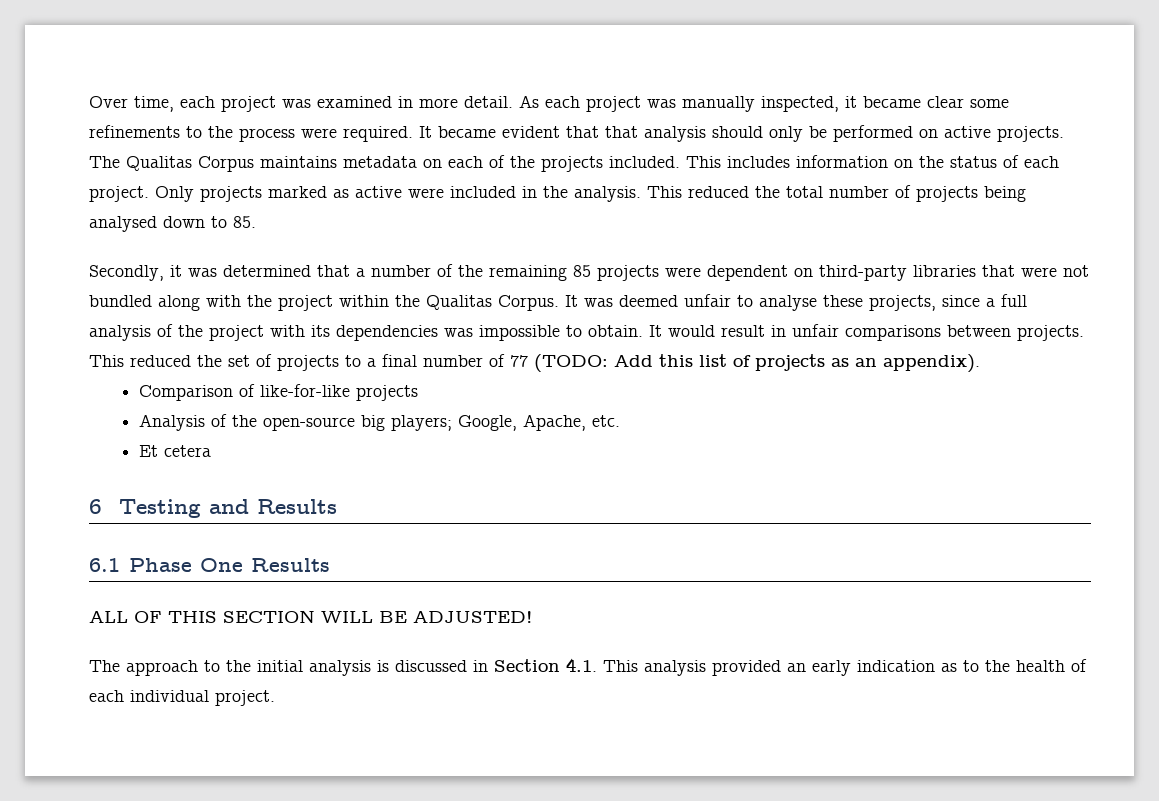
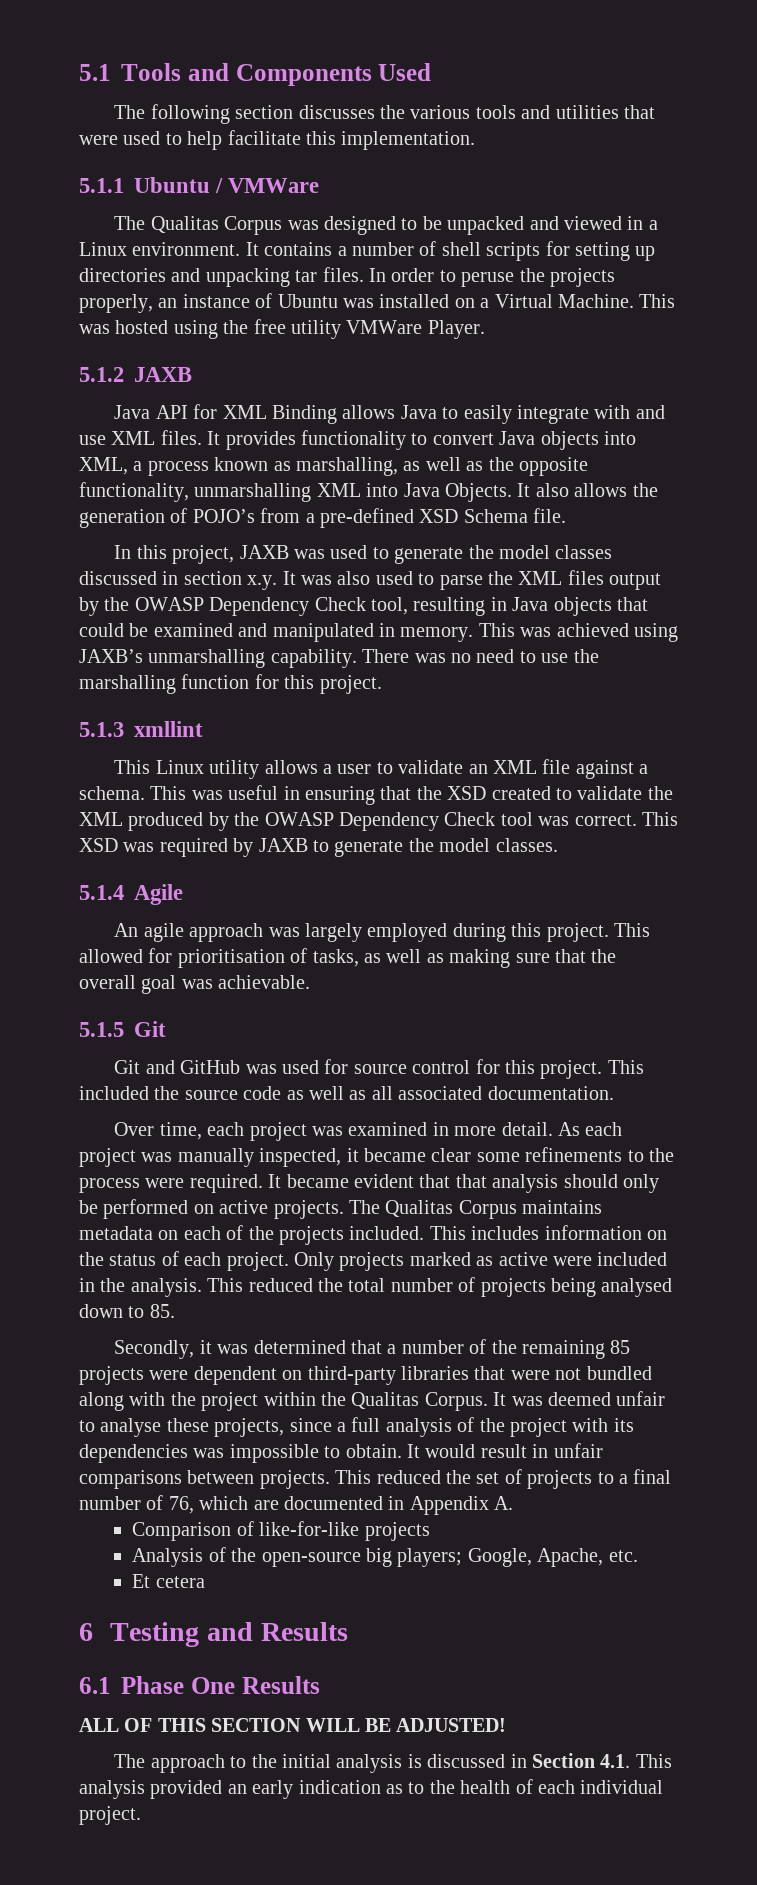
(89, 102) none -> [79,63,432,86] [114,104,655,124] [79,130,476,150] [79,177,320,193] [114,216,658,235] [79,241,656,261] [79,267,615,287] [79,293,676,313] [79,319,485,339] [79,367,192,382] [114,404,665,424] [79,430,636,450] [79,457,588,476] [79,482,658,502] [79,508,567,528] [114,545,613,564] [79,570,662,590] [79,597,648,616] [79,623,678,642] [79,649,599,668] [79,674,382,694] [79,721,203,737] [114,759,649,779] [79,785,673,805] [79,812,678,831] [79,838,558,857] [79,884,183,905] [114,923,650,942] [79,948,617,968] [79,975,311,994] [79,1021,166,1037] [114,1059,644,1079] [79,1086,614,1100] 5.1 Tools and Components Used // The following section discusses the various tools and utilities that were used to help facilitate this implementation. // 5.1.1 Ubuntu / VMWare // The Qualitas Corpus was designed to be unpacked and viewed in a Linux environment. It contains a number of shell scripts for setting up directories and unpacking tar files. In order to peruse the projects properly, an instance of Ubuntu was installed on a Virtual Machine. This was hosted using the free utility VMWare Player. // 5.1.2 JAXB // Java API for XML Binding allows Java to easily integrate with and use XML files. It provides functionality to convert Java objects into XML, a process known as marshalling, as well as the opposite functionality, unmarshalling XML into Java Objects. It also allows the generation of POJO’s from a pre-defined XSD Schema file. // In this project, JAXB was used to generate the model classes discussed in section x.y. It was also used to parse the XML files output by the OWASP Dependency Check tool, resulting in Java objects that could be examined and manipulated in memory. This was achieved using JAXB’s unmarshalling capability. There was no need to use the marshalling function for this project. // 5.1.3 xmllint // This Linux utility allows a user to validate an XML file against a schema. This was useful in ensuring that the XSD created to validate the XML produced by the OWASP Dependency Check tool was correct. This XSD was required by JAXB to generate the model classes. // 5.1.4 Agile // An agile approach was largely employed during this project. This allowed for prioritisation of tasks, as well as making sure that the overall goal was achievable. // 5.1.5 Git // Git and GitHub was used for source control for this project. This included the source code as well as all associated documentation. //
[510,354,980,373] 77 (TODO: Add this list of projects as an appendix). -> [168,1496,514,1515] 76, which are documented in Appendix A.

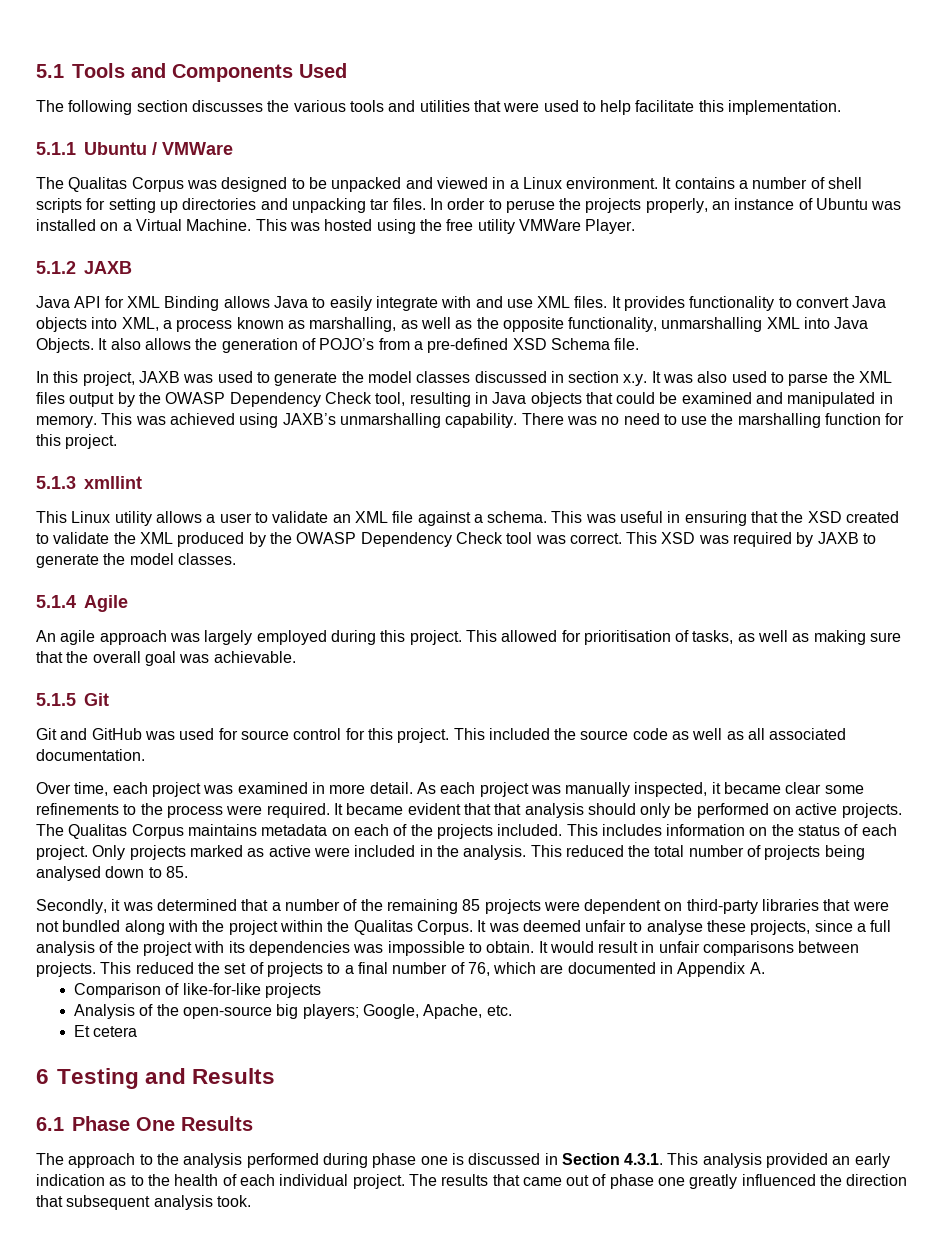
[79,1718,507,1732] // ALL OF THIS SECTION WILL BE ADJUSTED! -> (253, 1123) none
[281,1754,403,1773] initial analysis -> [183,1153,448,1168] analysis performed during phase one
[600,1754,631,1768] 4.1. -> [624,1153,664,1165] 4.3.1.
(141, 1815) none -> [408,1174,908,1189] [36,1195,251,1210] The results that came out of phase one greatly influenced the direction that subsequent analysis took.

